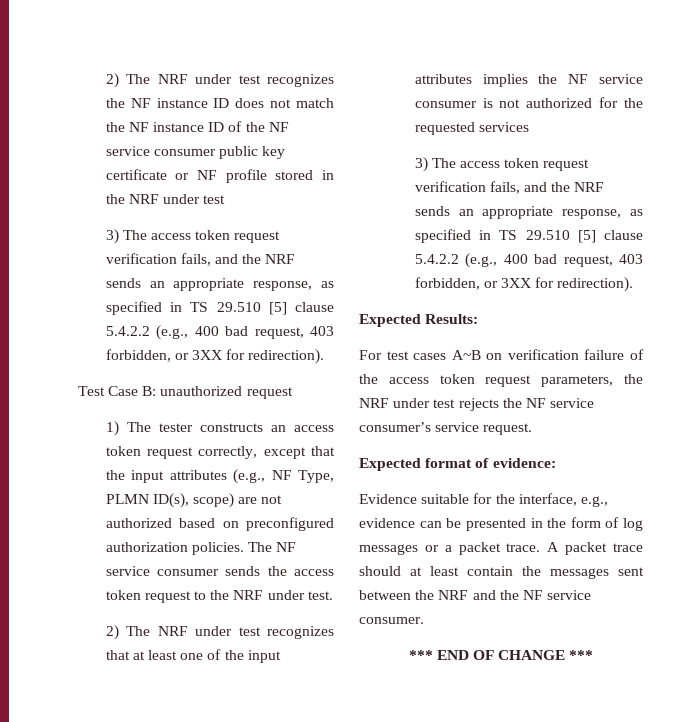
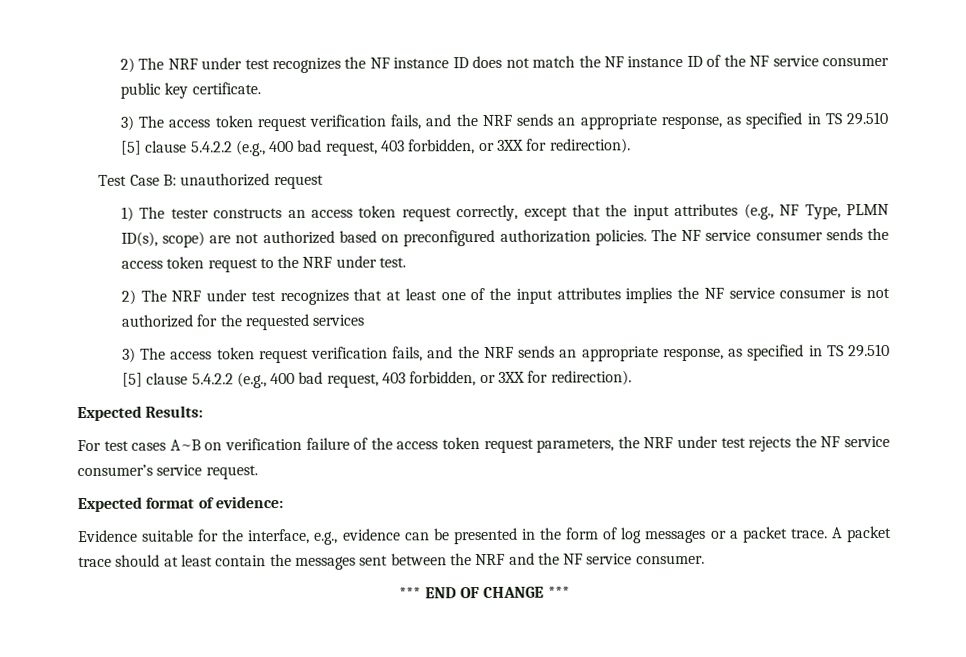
[105,169,335,183] [105,194,226,204] certificate or NF profile stored in the NRF under test -> [191,82,261,95] certificate.

